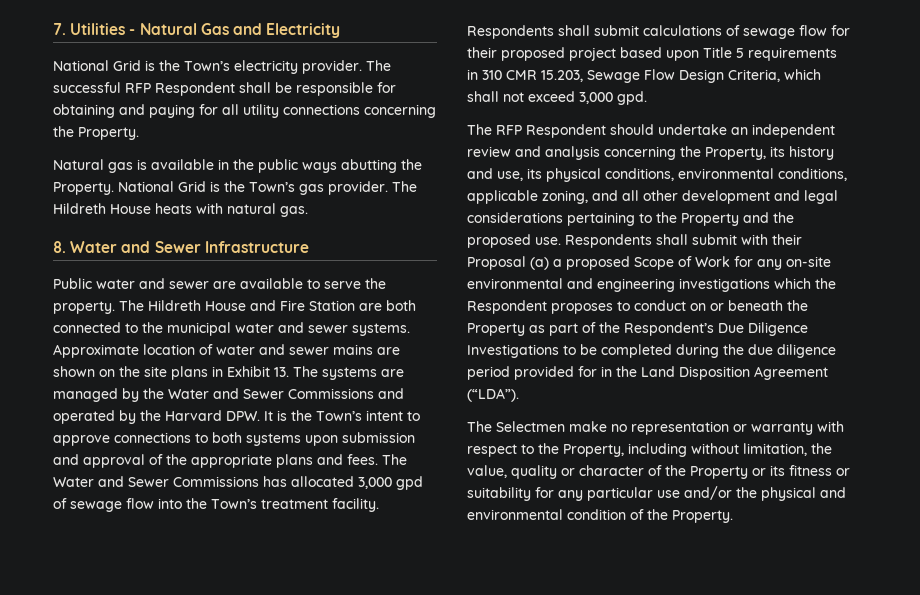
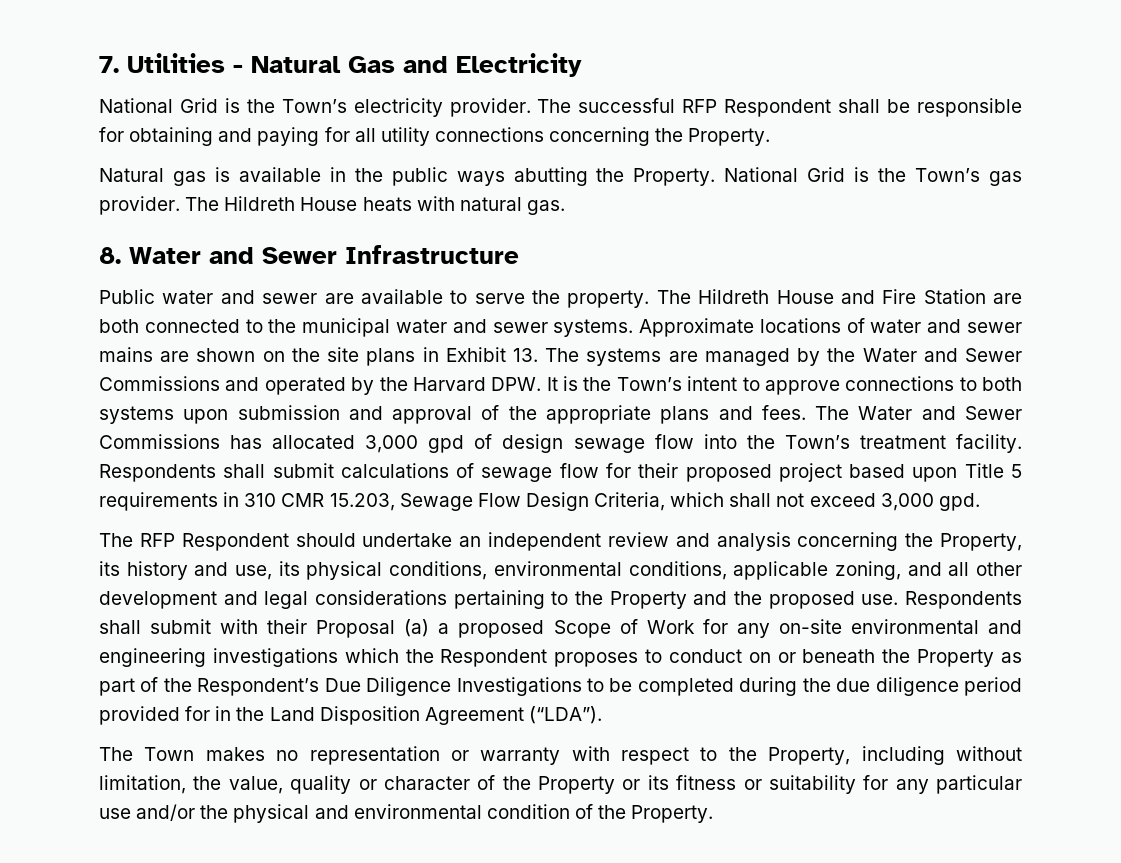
[143,344,195,355] location -> [759,318,841,333] locations
(67, 503) none -> [502,434,564,453] design
[496,421,607,432] Selectmen make -> [144,747,265,761] Town makes

